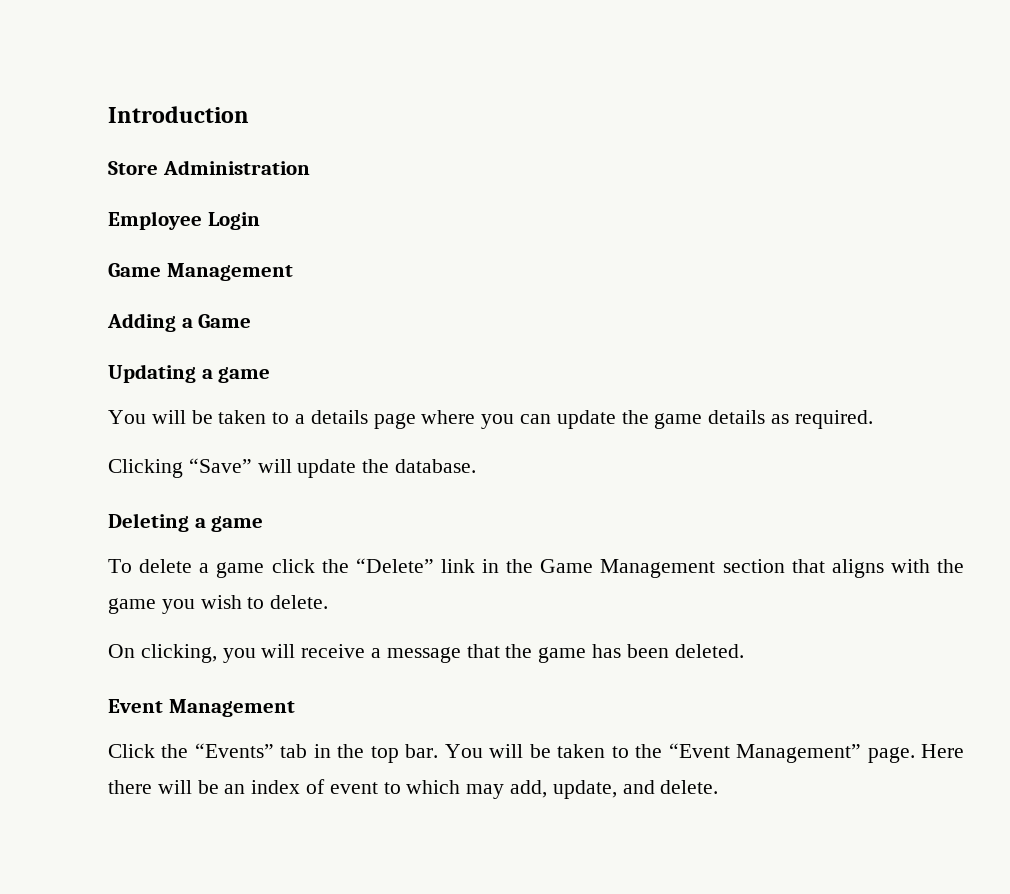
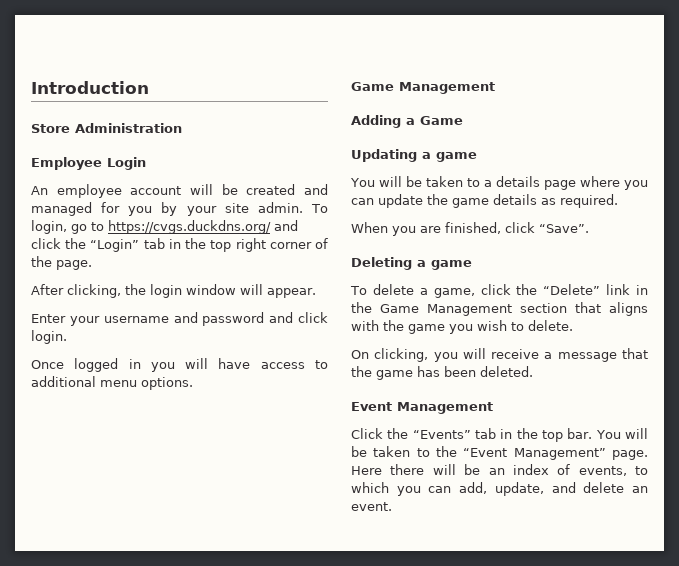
(260, 221) none -> [31,184,328,198] [31,202,329,216] [31,220,298,234] [31,238,329,252] [31,256,92,270] [31,284,316,298] [31,312,329,326] [31,330,67,344] [31,358,328,372] [31,376,193,390] // An employee account will be created and managed for you by your site admin. To login, go to https://cvgs.duckdns.org/ and click the “Login” tab in the top right corner of the page. // After clicking, the login window will appear. // Enter your username and password and click login. // Once logged in you will have access to additional menu options.
[108,458,477,478] Clicking “Save” will update the database. -> [351,222,589,236] When you are finished, click “Save”.
[216,562,265,578] game -> [433,288,475,298] game,
[329,782,378,794] event -> [578,466,627,476] events,
[466,784,505,799] may -> [396,486,452,496] you can
[660,780,719,794] delete. -> [583,482,648,493] [351,502,392,511] delete an event.

